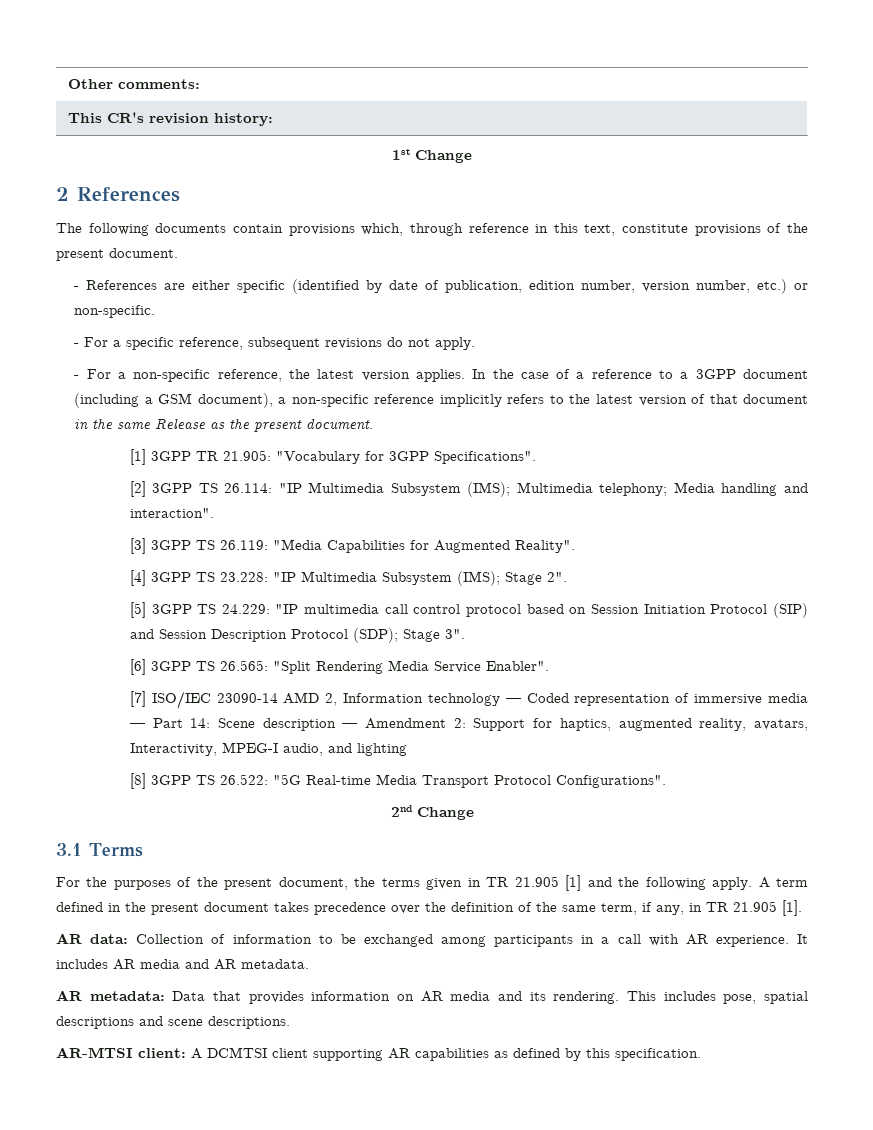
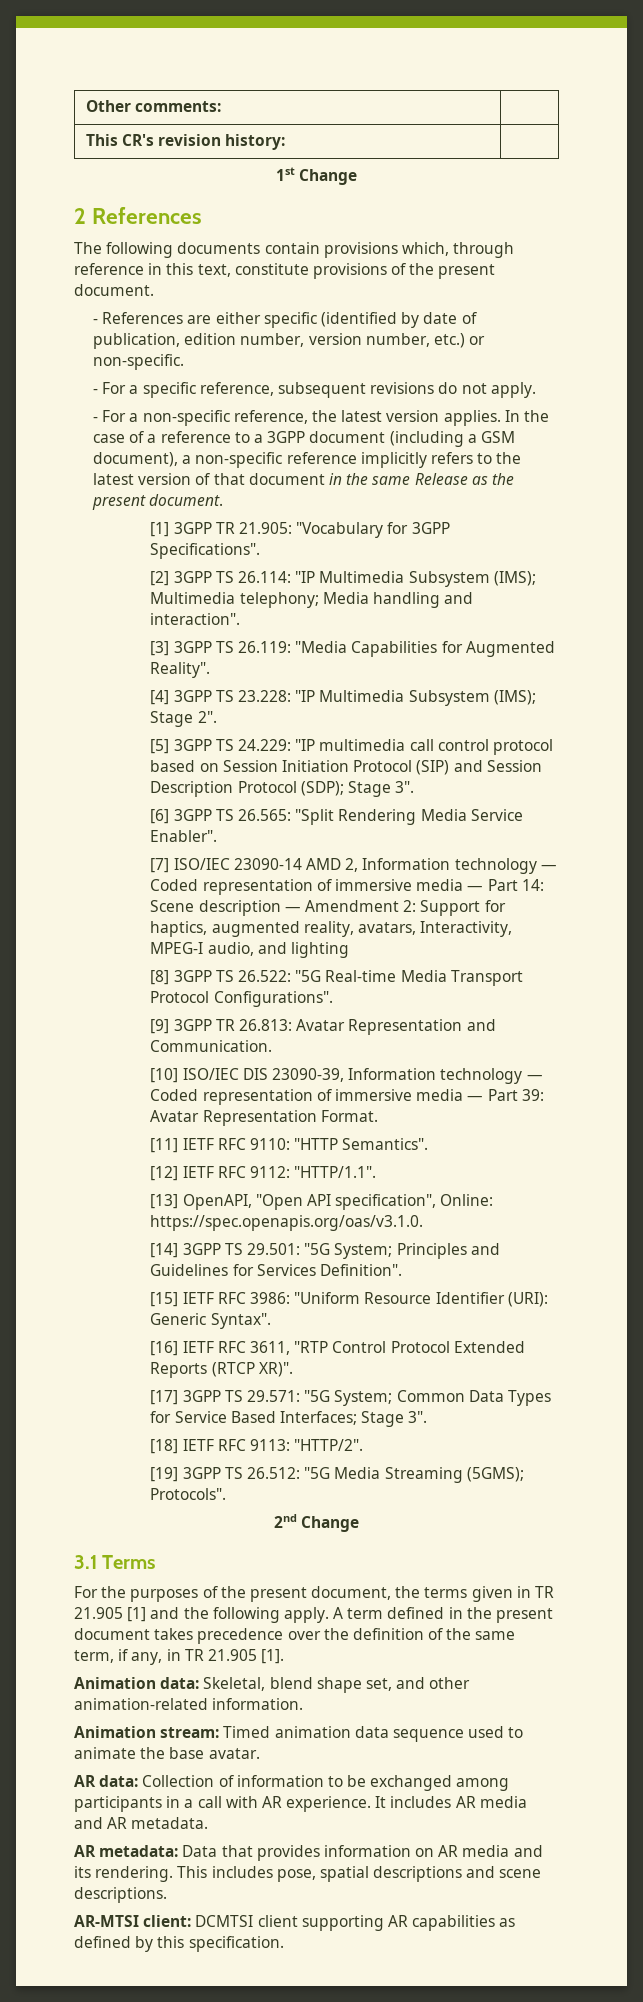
(666, 781) none -> [150,1019,496,1035] [150,1040,273,1052] [150,1068,543,1084] [150,1089,544,1105] [150,1110,378,1126] [150,1138,429,1153] [150,1166,377,1181] [150,1194,494,1210] [150,1215,424,1231] [150,1243,500,1259] [150,1264,402,1276] [150,1292,548,1307] [150,1313,271,1329] [150,1341,525,1356] [150,1362,293,1378] [150,1390,551,1406] [150,1411,428,1427] [150,1439,364,1454] [150,1467,524,1483] [150,1488,227,1500] // [9] 3GPP TR 26.813: Avatar Representation and Communication. // [10] ISO/IEC DIS 23090-39, Information technology — Coded representation of immersive media — Part 39: Avatar Representation Format. // [11] IETF RFC 9110: "HTTP Semantics". // [12] IETF RFC 9112: "HTTP/1.1". // [13] OpenAPI, "Open API specification", Online: https://spec.openapis.org/oas/v3.1.0. // [14] 3GPP TS 29.501: "5G System; Principles and Guidelines for Services Definition". // [15] IETF RFC 3986: "Uniform Resource Identifier (URI): Generic Syntax". // [16] IETF RFC 3611, "RTP Control Protocol Extended Reports (RTCP XR)". // [17] 3GPP TS 29.571: "5G System; Common Data Types for Service Based Interfaces; Stage 3". // [18] IETF RFC 9113: "HTTP/2". // [19] 3GPP TS 26.512: "5G Media Streaming (5GMS); Protocols".
(802, 908) none -> [74,1677,471,1693] [74,1698,304,1710] [74,1726,524,1742] [74,1747,260,1759] // Animation data: Skeletal, blend shape set, and other animation-related information. // Animation stream: Timed animation data sequence used to animate the base avatar.
[191,1048,202,1059] A -> (192, 1921) none

